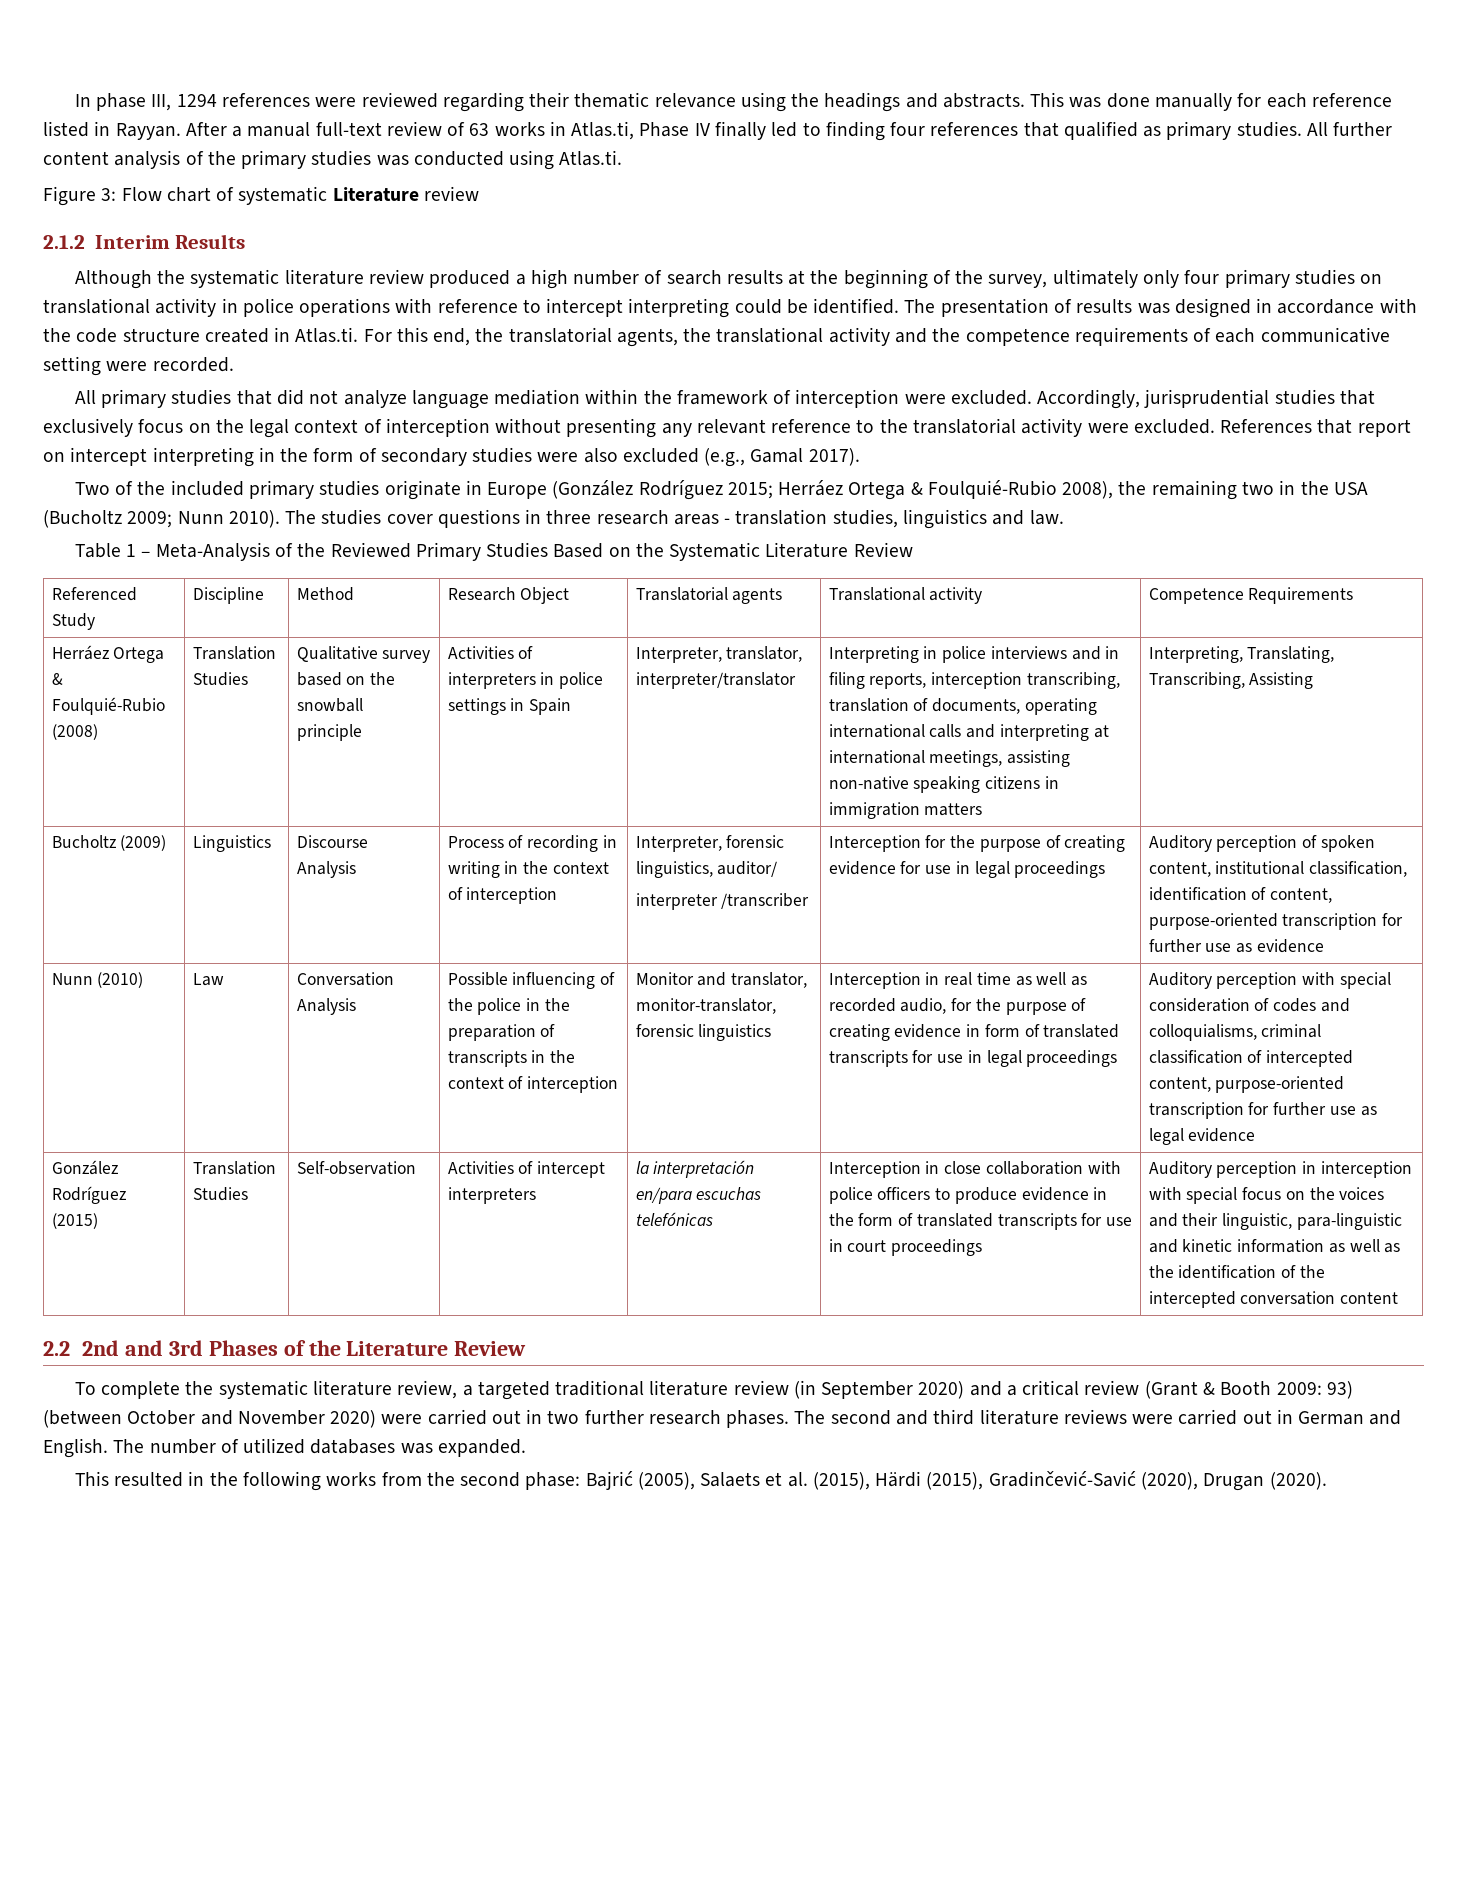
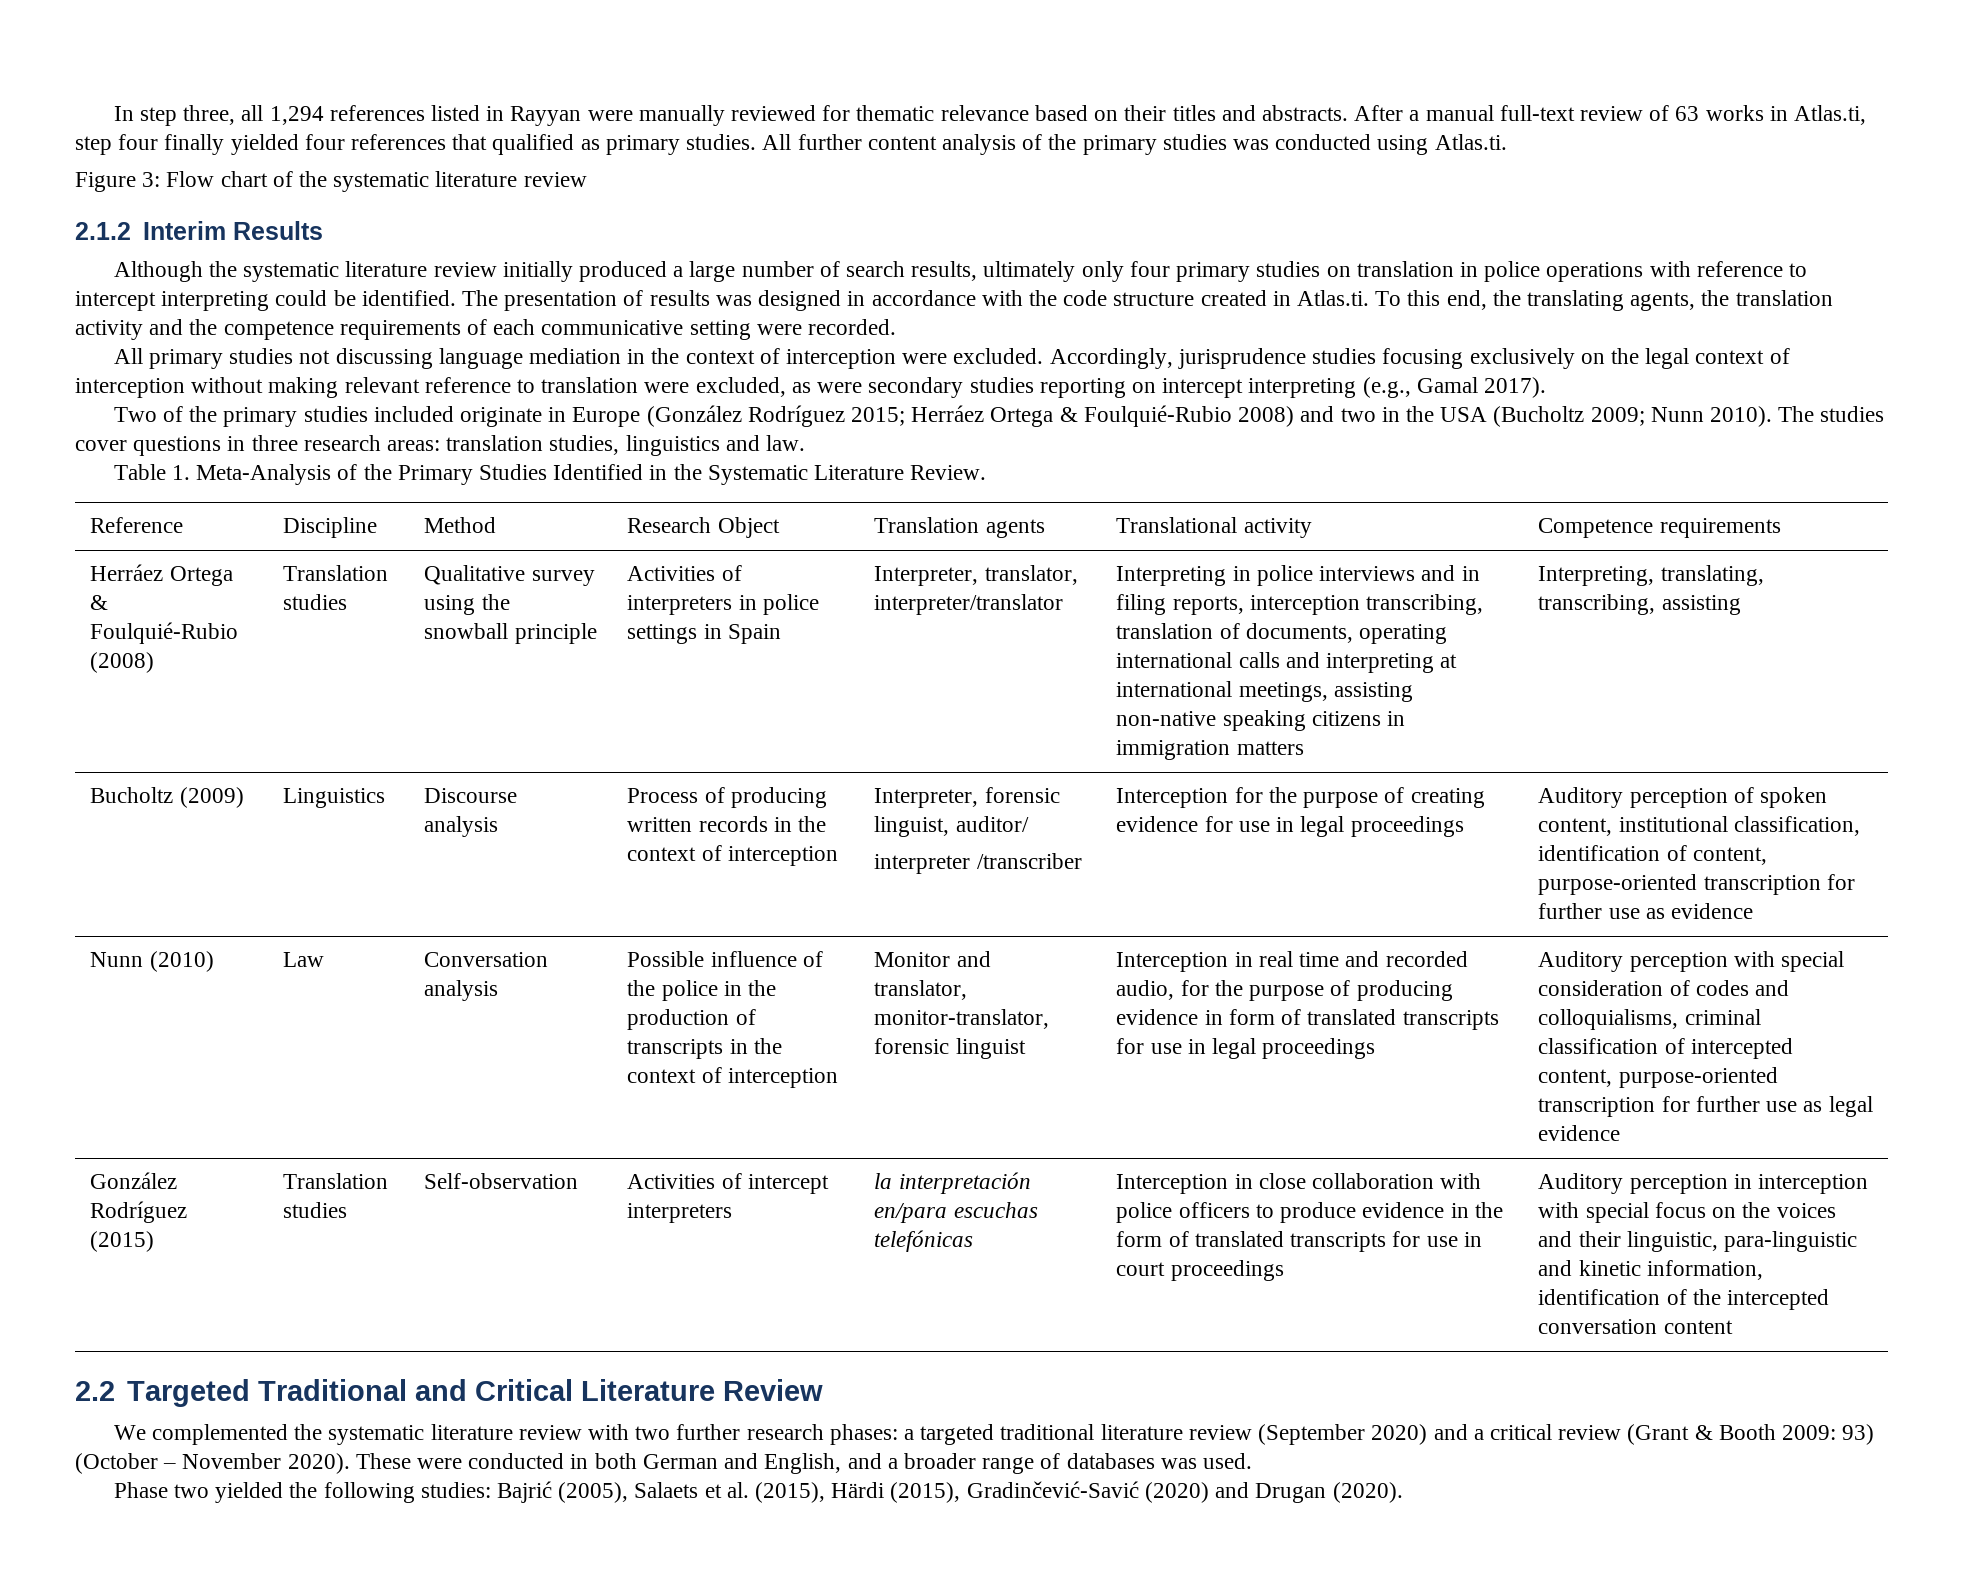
[96,92,1392,112] [43,121,181,140] phase III, 1294 references were reviewed regarding their thematic relevance using the headings and abstracts. This was done manually for each reference listed in Rayyan. -> [139,105,1348,126] step three, all 1,294 references listed in Rayyan were manually reviewed for thematic relevance based on their titles and abstracts.
[639,121,885,141] Phase IV finally led to finding -> [75,134,299,155] step four finally yielded
[238,186,419,205] systematic Literature -> [299,171,518,192] the systematic literature
(425, 276) none -> [502,261,573,282] initially
[530,269,568,289] high -> [689,261,736,282] large
[726,269,1048,289] results at the beginning of the survey, -> [911,261,978,281] results,
[43,298,217,317] translational activity -> [1356,261,1454,277] translation
[363,329,392,342] For -> [1375,291,1402,306] To
[508,327,612,343] translatorial -> [1527,290,1625,311] translating
[716,327,824,343] translational -> [1735,290,1833,306] translation
[236,389,768,409] that did not analyze language mediation within the framework -> [299,348,755,369] not discussing language mediation in the context
[1144,389,1375,408] [43,418,184,437] jurisprudential studies that exclusively focus -> [1177,348,1575,369] jurisprudence studies focusing exclusively
[566,418,692,438] presenting any -> [268,377,339,398] making
[879,418,1411,437] [43,447,699,467] the translatorial activity were excluded. References that report on intercept interpreting in the form of secondary studies were also excluded -> [541,377,1357,398] translation were excluded, as were secondary studies reporting on intercept interpreting
[170,480,380,499] included primary studies -> [223,406,454,427] primary studies included
[1062,480,1237,500] 2008), the remaining -> [1238,406,1335,427] 2008) and
[673,514,731,525] areas - -> [387,440,441,451] areas:
[126,544,151,557] 1 – -> [171,465,190,480] 1.
[330,542,411,558] Reviewed -> (392, 472) none
[553,543,631,558] Based on -> [553,464,668,480] Identified in
[853,542,913,557] [51,587,137,601] [51,613,95,630] Review // Referenced Study -> [910,465,987,480] [90,517,184,533] Review. // Reference
[635,587,728,601] Translatorial -> [874,517,980,533] Translation
[1248,587,1354,604] Requirements -> [1659,518,1781,538] requirements
[192,672,248,686] Studies -> [283,594,348,610] studies
[296,672,366,686] based on -> [424,595,476,615] using
[1247,646,1335,663] [1148,672,1314,689] Translating, Transcribing, Assisting -> [1660,565,1764,586] [1538,594,1741,615] translating, transcribing, assisting
[296,861,356,878] Analysis -> [424,816,499,837] analysis
[527,835,617,852] [447,861,500,878] recording in writing -> [730,787,827,808] [627,816,768,832] producing written records
[635,861,713,878] linguistics, -> [874,816,950,837] linguist,
[296,998,356,1015] Analysis -> [424,980,499,1001] analysis
[512,972,596,989] influencing -> [710,951,797,967] influence
[447,1024,536,1041] preparation -> [627,1009,730,1030] production
[698,1024,772,1041] linguistics -> [955,1038,1026,1059] linguist
[1015,972,1088,986] as well as -> [1345,951,1380,967] and
[828,1024,890,1041] creating -> [1356,980,1453,1001] producing
[192,1187,248,1201] Studies -> [283,1202,348,1218] studies
[1237,1239,1401,1253] [1148,1265,1174,1278] information as well as the -> [1646,1260,1763,1280] information,
[81,1340,527,1356] [74,1380,458,1399] 2nd and 3rd Phases of the Literature Review // To complete the systematic literature review, -> [126,1379,823,1407] [113,1424,898,1445] Targeted Traditional and Critical Literature Review // We complemented the systematic literature review with two further research phases:
[793,1380,914,1399] (in September -> [1258,1424,1366,1445] (September
[43,1409,1402,1428] [43,1438,526,1458] [74,1471,581,1491] (between October and November 2020) were carried out in two further research phases. The second and third literature reviews were carried out in German and English. The number of utilized databases was expanded. // This resulted in the following works from the second phase: -> [75,1453,1252,1474] [113,1482,491,1503] (October – November 2020). These were conducted in both German and English, and a broader range of databases was used. // Phase two yielded the following studies:
[1140,1472,1198,1490] (2020), -> [1144,1482,1250,1503] (2020) and

